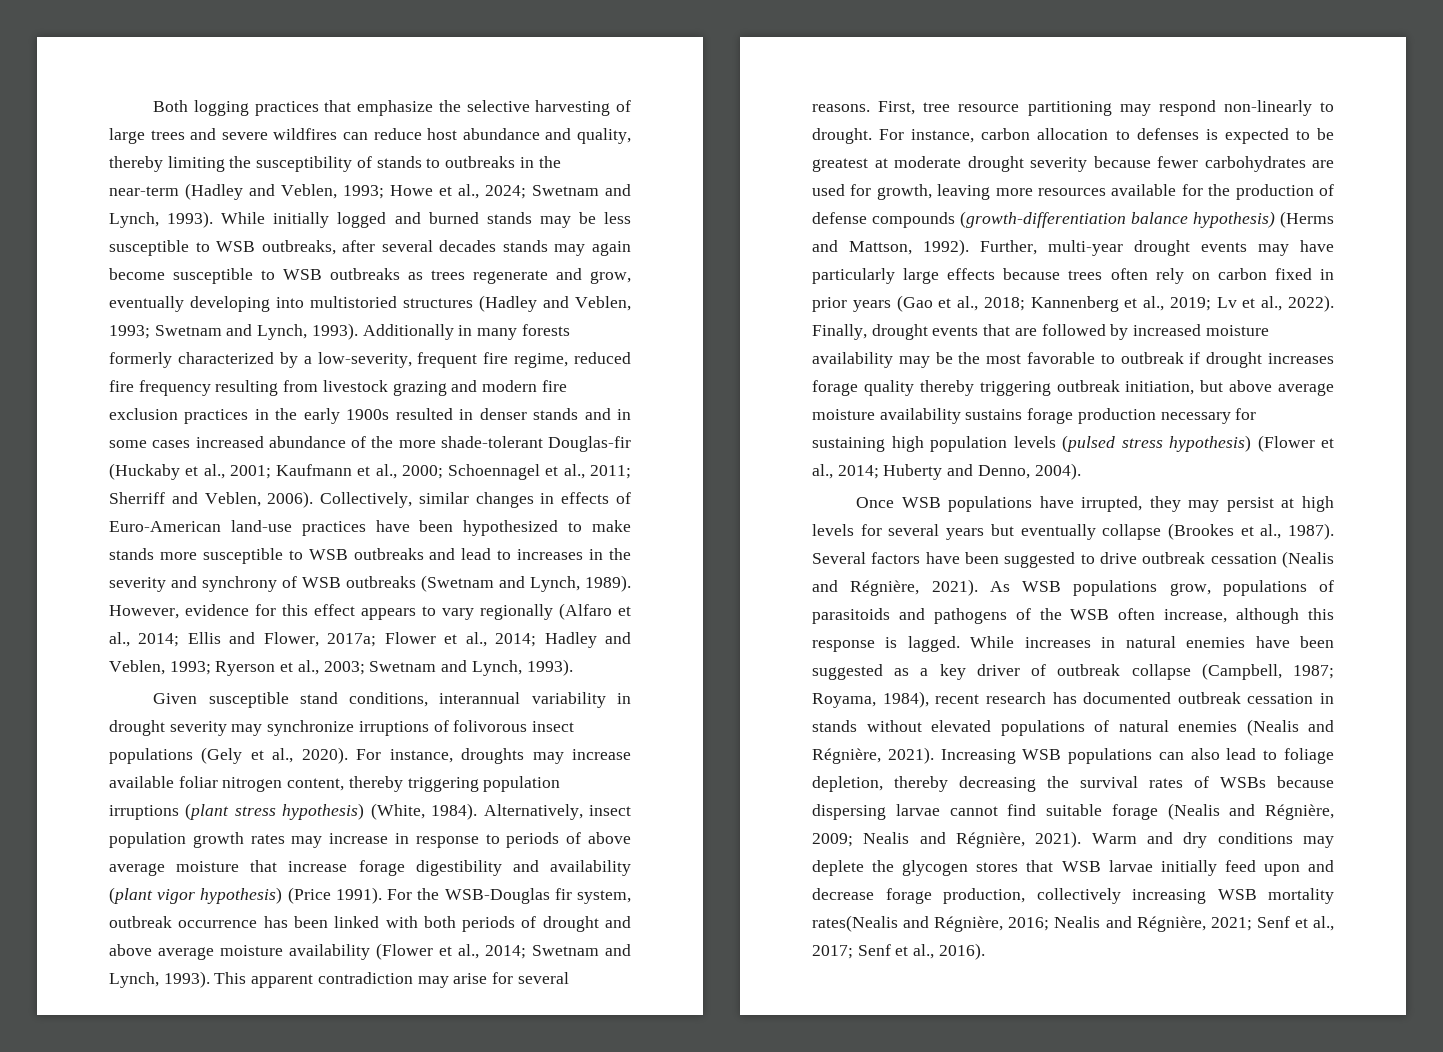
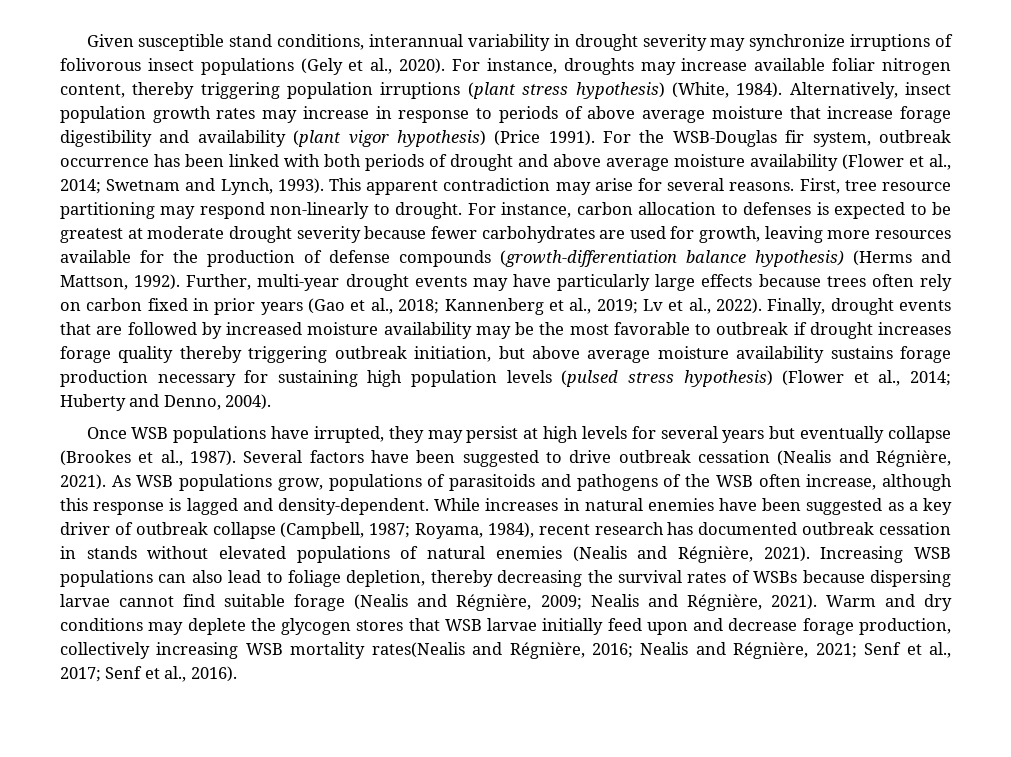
[153,100,631,116] [109,128,632,144] [109,156,561,172] [109,183,631,200] [109,211,632,228] [109,240,631,256] [109,268,631,284] [109,295,631,312] [109,323,570,340] [109,352,631,368] [109,380,567,396] [109,408,631,424] [109,436,631,452] [109,463,631,480] [109,491,631,508] [109,520,631,536] [109,548,632,564] [109,575,631,592] [109,603,631,620] [109,632,631,648] [109,659,573,676] Both logging practices that emphasize the selective harvesting of large trees and severe wildfires can reduce host abundance and quality, thereby limiting the susceptibility of stands to outbreaks in the near-term (Hadley and Veblen, 1993; Howe et al., 2024; Swetnam and Lynch, 1993). While initially logged and burned stands may be less susceptible to WSB outbreaks, after several decades stands may again become susceptible to WSB outbreaks as trees regenerate and grow, eventually developing into multistoried structures (Hadley and Veblen, 1993; Swetnam and Lynch, 1993). Additionally in many forests formerly characterized by a low-severity, frequent fire regime, reduced fire frequency resulting from livestock grazing and modern fire exclusion practices in the early 1900s resulted in denser stands and in some cases increased abundance of the more shade-tolerant Douglas-fir (Huckaby et al., 2001; Kaufmann et al., 2000; Schoennagel et al., 2011; Sherriff and Veblen, 2006). Collectively, similar changes in effects of Euro-American land-use practices have been hypothesized to make stands more susceptible to WSB outbreaks and lead to increases in the severity and synchrony of WSB outbreaks (Swetnam and Lynch, 1989). However, evidence for this effect appears to vary regionally (Alfaro et al., 2014; Ellis and Flower, 2017a; Flower et al., 2014; Hadley and Veblen, 1993; Ryerson et al., 2003; Swetnam and Lynch, 1993). // -> (86, 40) none
[907,636,960,652] lagged. -> [186,498,429,515] lagged and density-dependent.

